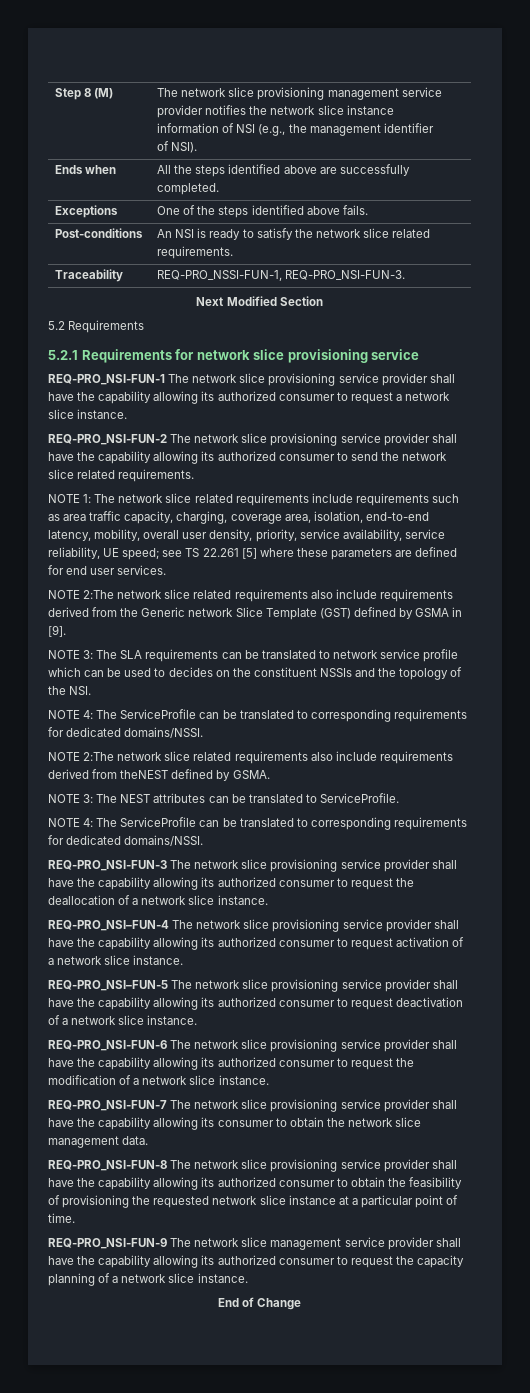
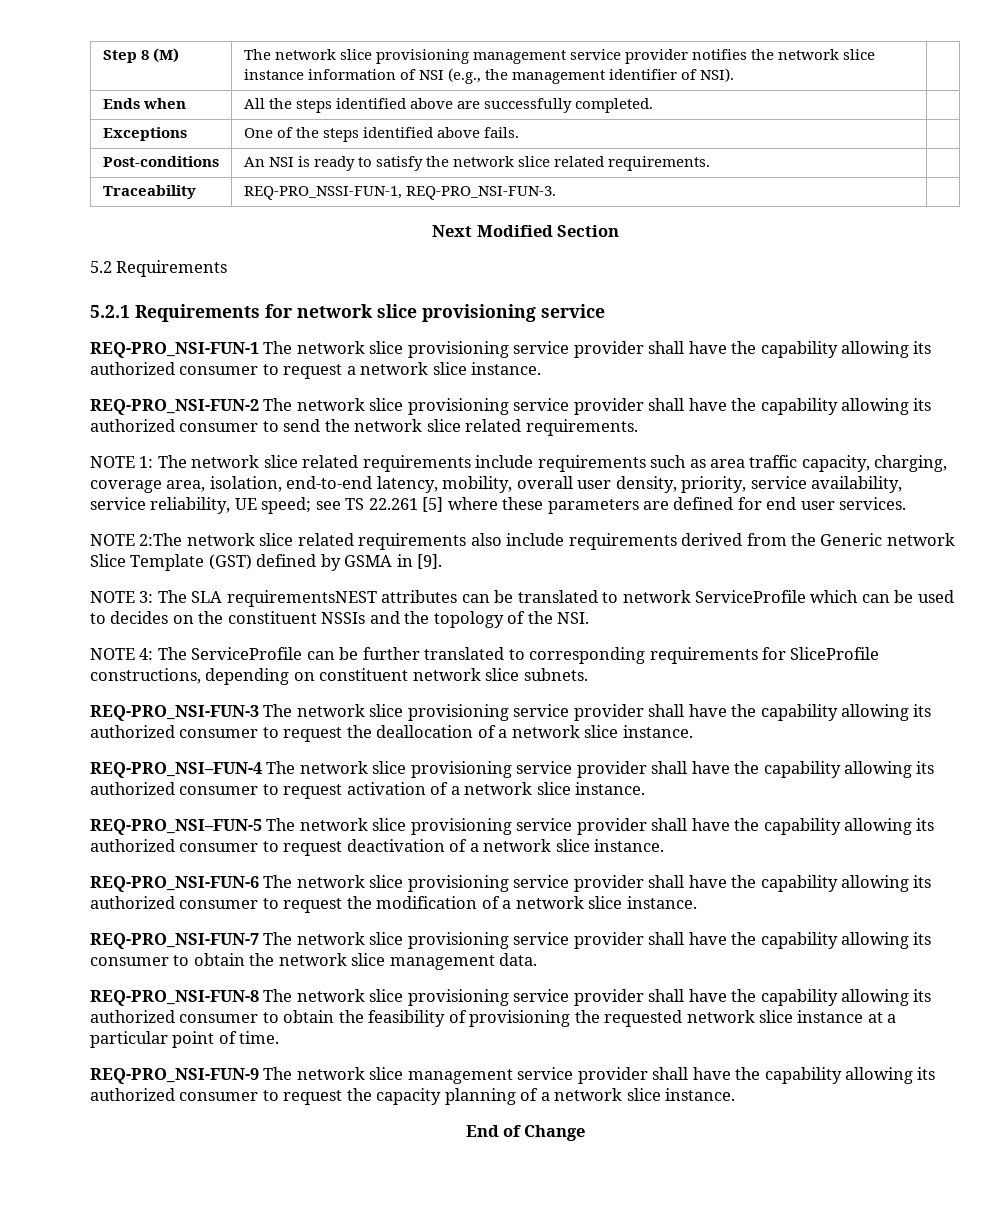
[145,649,219,662] requirements -> [226,590,458,607] requirementsNEST attributes
[380,649,459,662] service profile -> [695,590,807,603] ServiceProfile
[239,709,467,722] [48,727,204,739] [48,751,453,764] [48,769,270,781] [48,793,399,803] [48,817,467,830] [48,835,204,847] translated to corresponding requirements for dedicated domains/NSSI. // NOTE 2:The network slice related requirements also include requirements derived from theNEST defined by GSMA. // NOTE 3: The NEST attributes can be translated to ServiceProfile. // NOTE 4: The ServiceProfile can be translated to corresponding requirements for dedicated domains/NSSI. -> [362,647,880,664] [90,668,588,685] further translated to corresponding requirements for SliceProfile constructions, depending on constituent network slice subnets.

